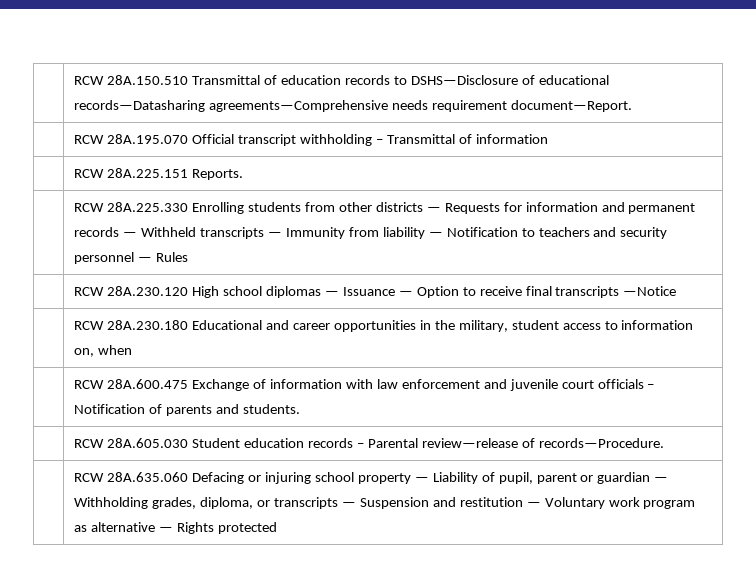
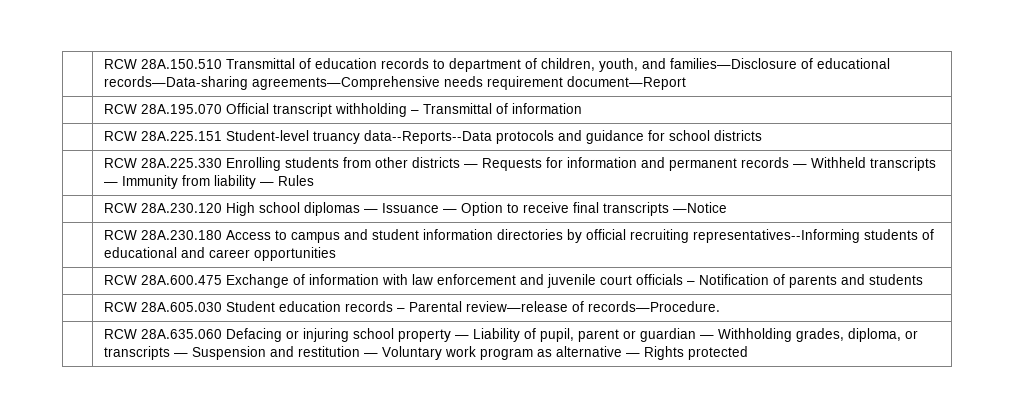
[410,75,609,85] [74,100,206,112] DSHS—Disclosure of educational records—Datasharing -> [448,58,890,72] [103,76,248,90] department of children, youth, and families—Disclosure of educational records—Data-sharing
[511,100,633,112] document—Report. -> [566,76,686,90] document—Report
[192,169,244,180] Reports. -> [225,130,762,144] Student-level truancy data--Reports--Data protocols and guidance for school districts
[446,227,668,239] [74,252,153,264] Notification to teachers and security personnel — -> (274, 184) none
[192,320,694,332] [74,345,133,357] Educational and career opportunities in the military, student access to information on, when -> [225,229,934,243] [103,247,336,261] Access to campus and student information directories by official recruiting representatives--Informing students of educational and career opportunities
[243,404,301,414] students. -> [868,274,923,285] students

